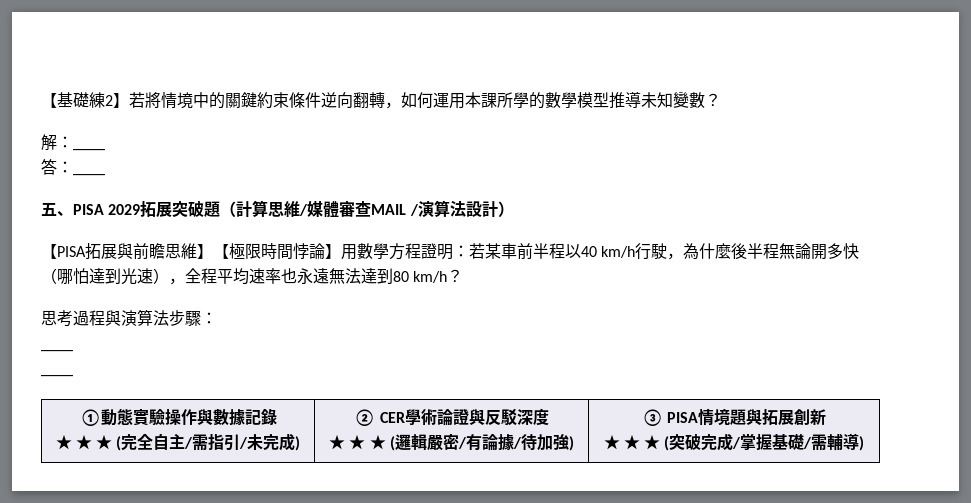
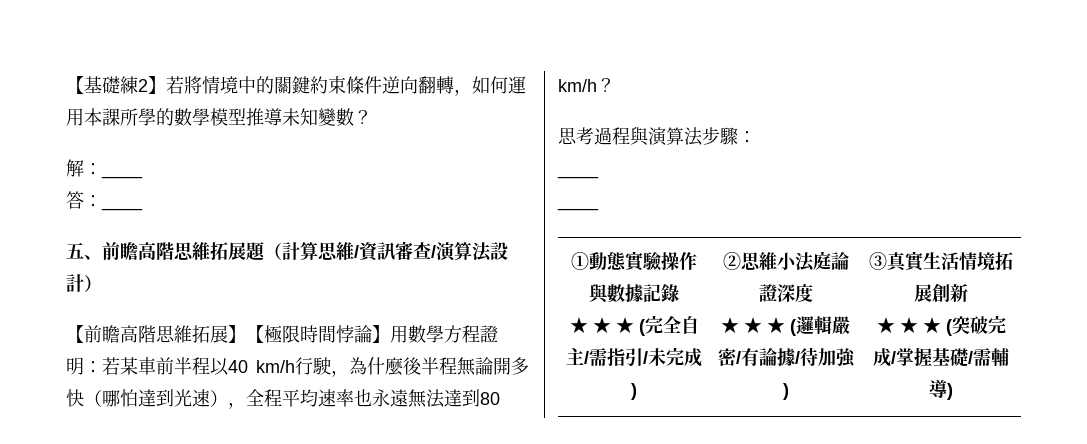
[73,200,205,218] PISA 2029拓展突破 -> [102,242,246,261] 前瞻高階思維拓展
[307,201,407,217] 媒體審查MAIL -> [359,241,431,261] 資訊審查
[57,243,197,260] PISA拓展與前瞻思維 -> [84,325,228,343] 前瞻高階思維拓展
[379,408,517,426] CER學術論證與反駁 -> [740,251,849,272] [758,284,777,302] 思維小法庭論證
[667,408,763,426] PISA情境題與 -> [887,251,995,272] 真實生活情境

